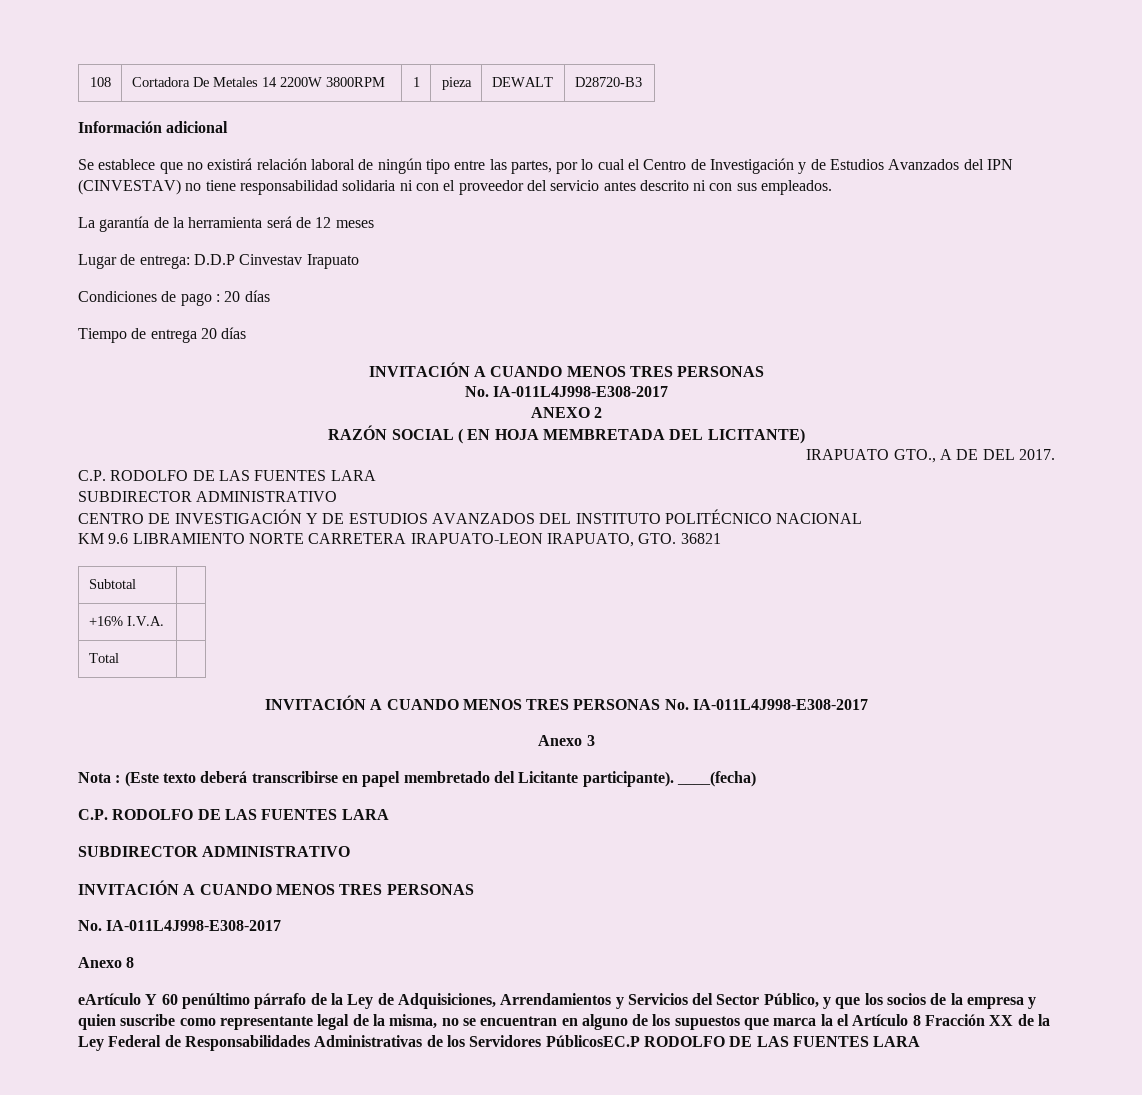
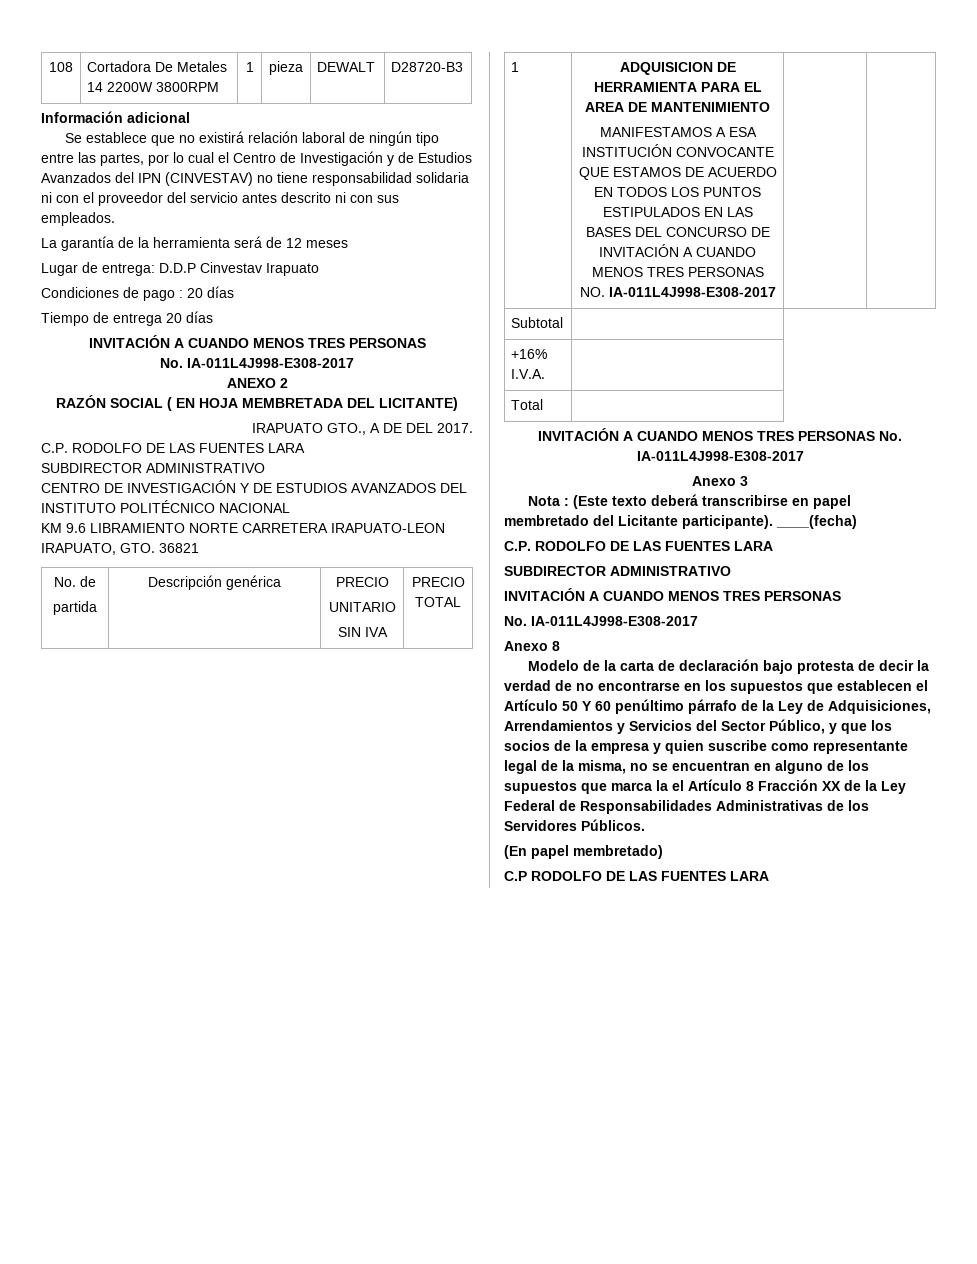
(721, 538) none -> [54,576,96,587] [53,601,97,615] [148,575,281,590] [335,577,389,587] [328,602,396,612] [337,627,388,637] [411,577,465,587] [415,597,461,607] [511,62,520,72] [619,62,736,75] [593,82,762,92] [585,102,770,112] [599,127,757,137] [581,144,774,157] [578,167,777,180] [594,187,761,197] [602,207,753,217] [585,227,770,237] [599,244,756,257] [591,267,764,277] [579,287,776,297] // No. de // partida | Descripción genérica | PRECIO // UNITARIO // SIN IVA | PRECIO TOTAL // 1 | ADQUISICION DE HERRAMIENTA PARA EL AREA DE MANTENIMIENTO // MANIFESTAMOS A ESA INSTITUCIÓN CONVOCANTE QUE ESTAMOS DE ACUERDO EN TODOS LOS PUNTOS ESTIPULADOS EN LAS BASES DEL CONCURSO DE INVITACIÓN A CUANDO MENOS TRES PERSONAS NO. IA-011L4J998-E308-2017 | |
[78,993,141,1005] eArtículo -> [528,659,930,674] [504,680,928,694] [504,699,578,711] Modelo de la carta de declaración bajo protesta de decir la verdad de no encontrarse en los supuestos que establecen el Artículo 50
[545,1035,640,1047] PúblicosEC.P -> [581,819,645,831] [504,845,663,859] [504,871,527,881] Públicos. // (En papel membretado) // C.P

